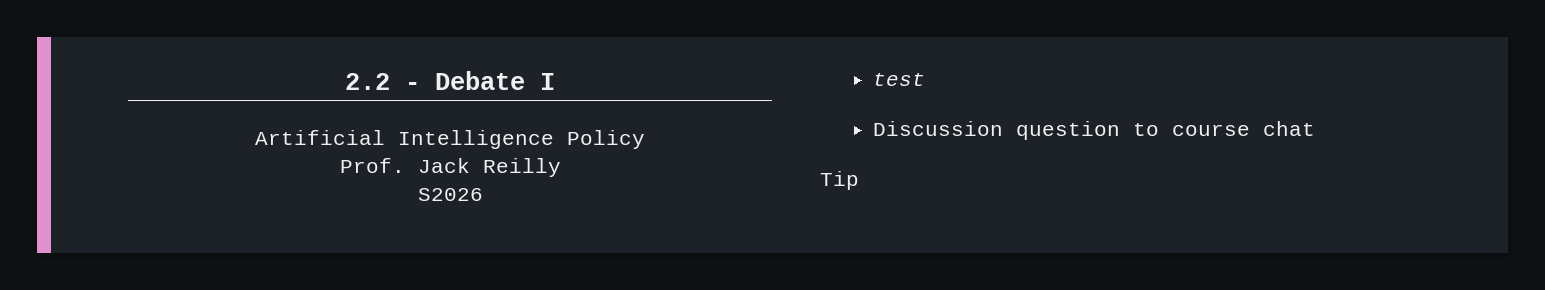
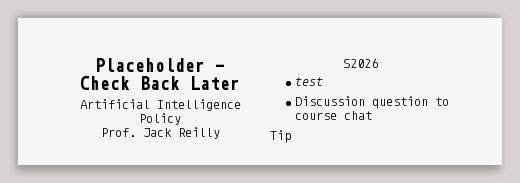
[345,71,555,90] 2.2 - Debate I -> [95,58,225,72] [80,76,240,90] Placeholder - Check Back Later

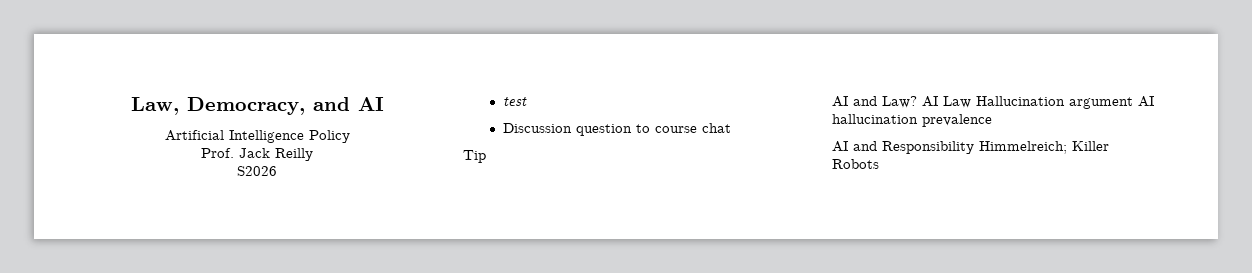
[95,58,225,72] [80,76,240,90] Placeholder - Check Back Later -> [130,97,384,115] Law, Democracy, and AI
(291, 136) none -> [832,96,1154,109] [832,114,992,127] [832,141,1109,154] [832,159,879,169] // AI and Law? AI Law Hallucination argument AI hallucination prevalence // AI and Responsibility Himmelreich; Killer Robots

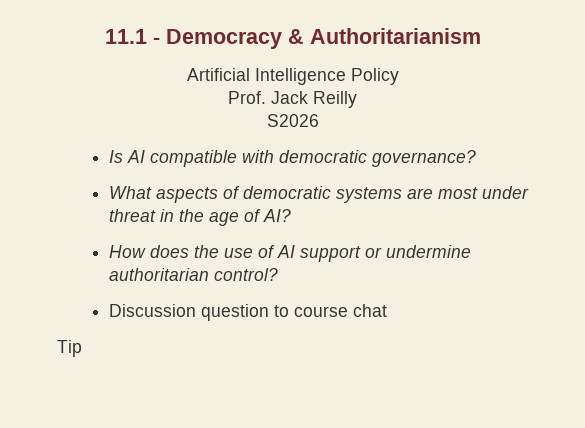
[130,97,384,115] Law, Democracy, and AI -> [104,28,481,49] 11.1 - Democracy & Authoritarianism
[502,97,527,106] test -> [108,150,476,167] [108,186,529,203] [108,209,291,226] [108,245,471,262] [108,268,278,281] Is AI compatible with democratic governance? // What aspects of democratic systems are most under threat in the age of AI? // How does the use of AI support or undermine authoritarian control?
[832,96,1154,109] [832,114,992,127] [832,141,1109,154] [832,159,879,169] // AI and Law? AI Law Hallucination argument AI hallucination prevalence // AI and Responsibility Himmelreich; Killer Robots -> (82, 348) none

